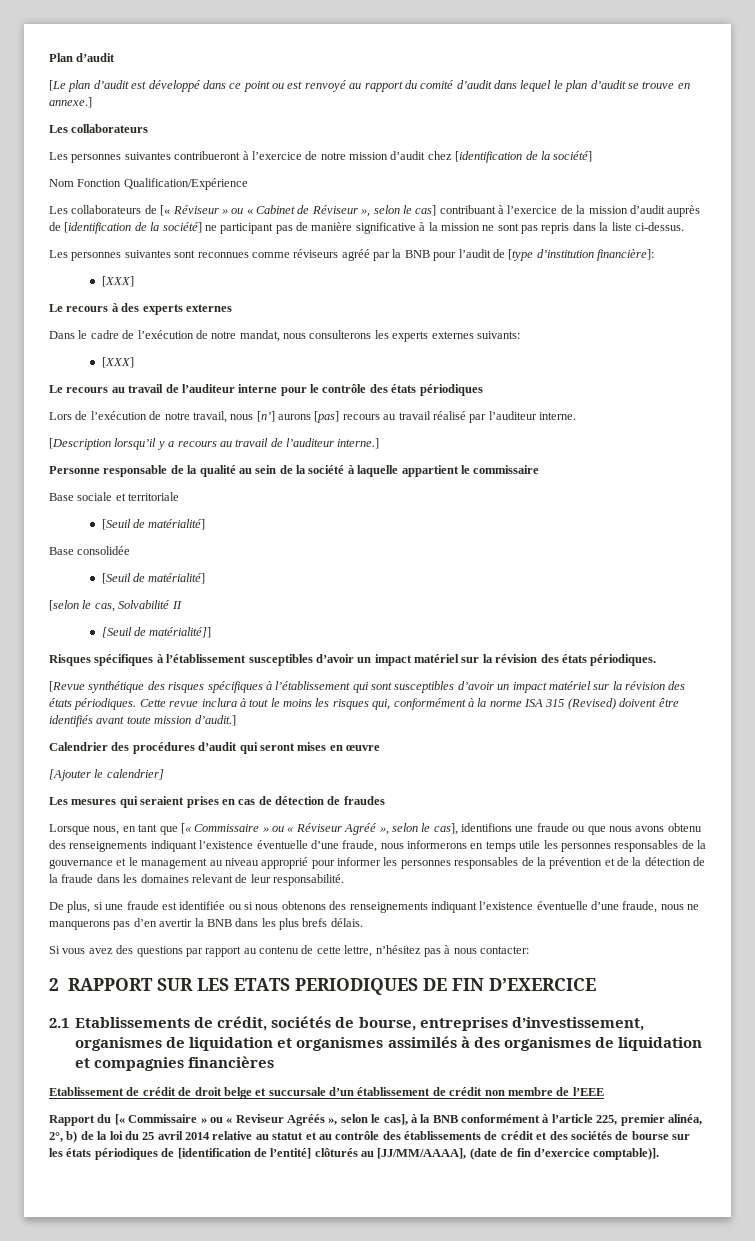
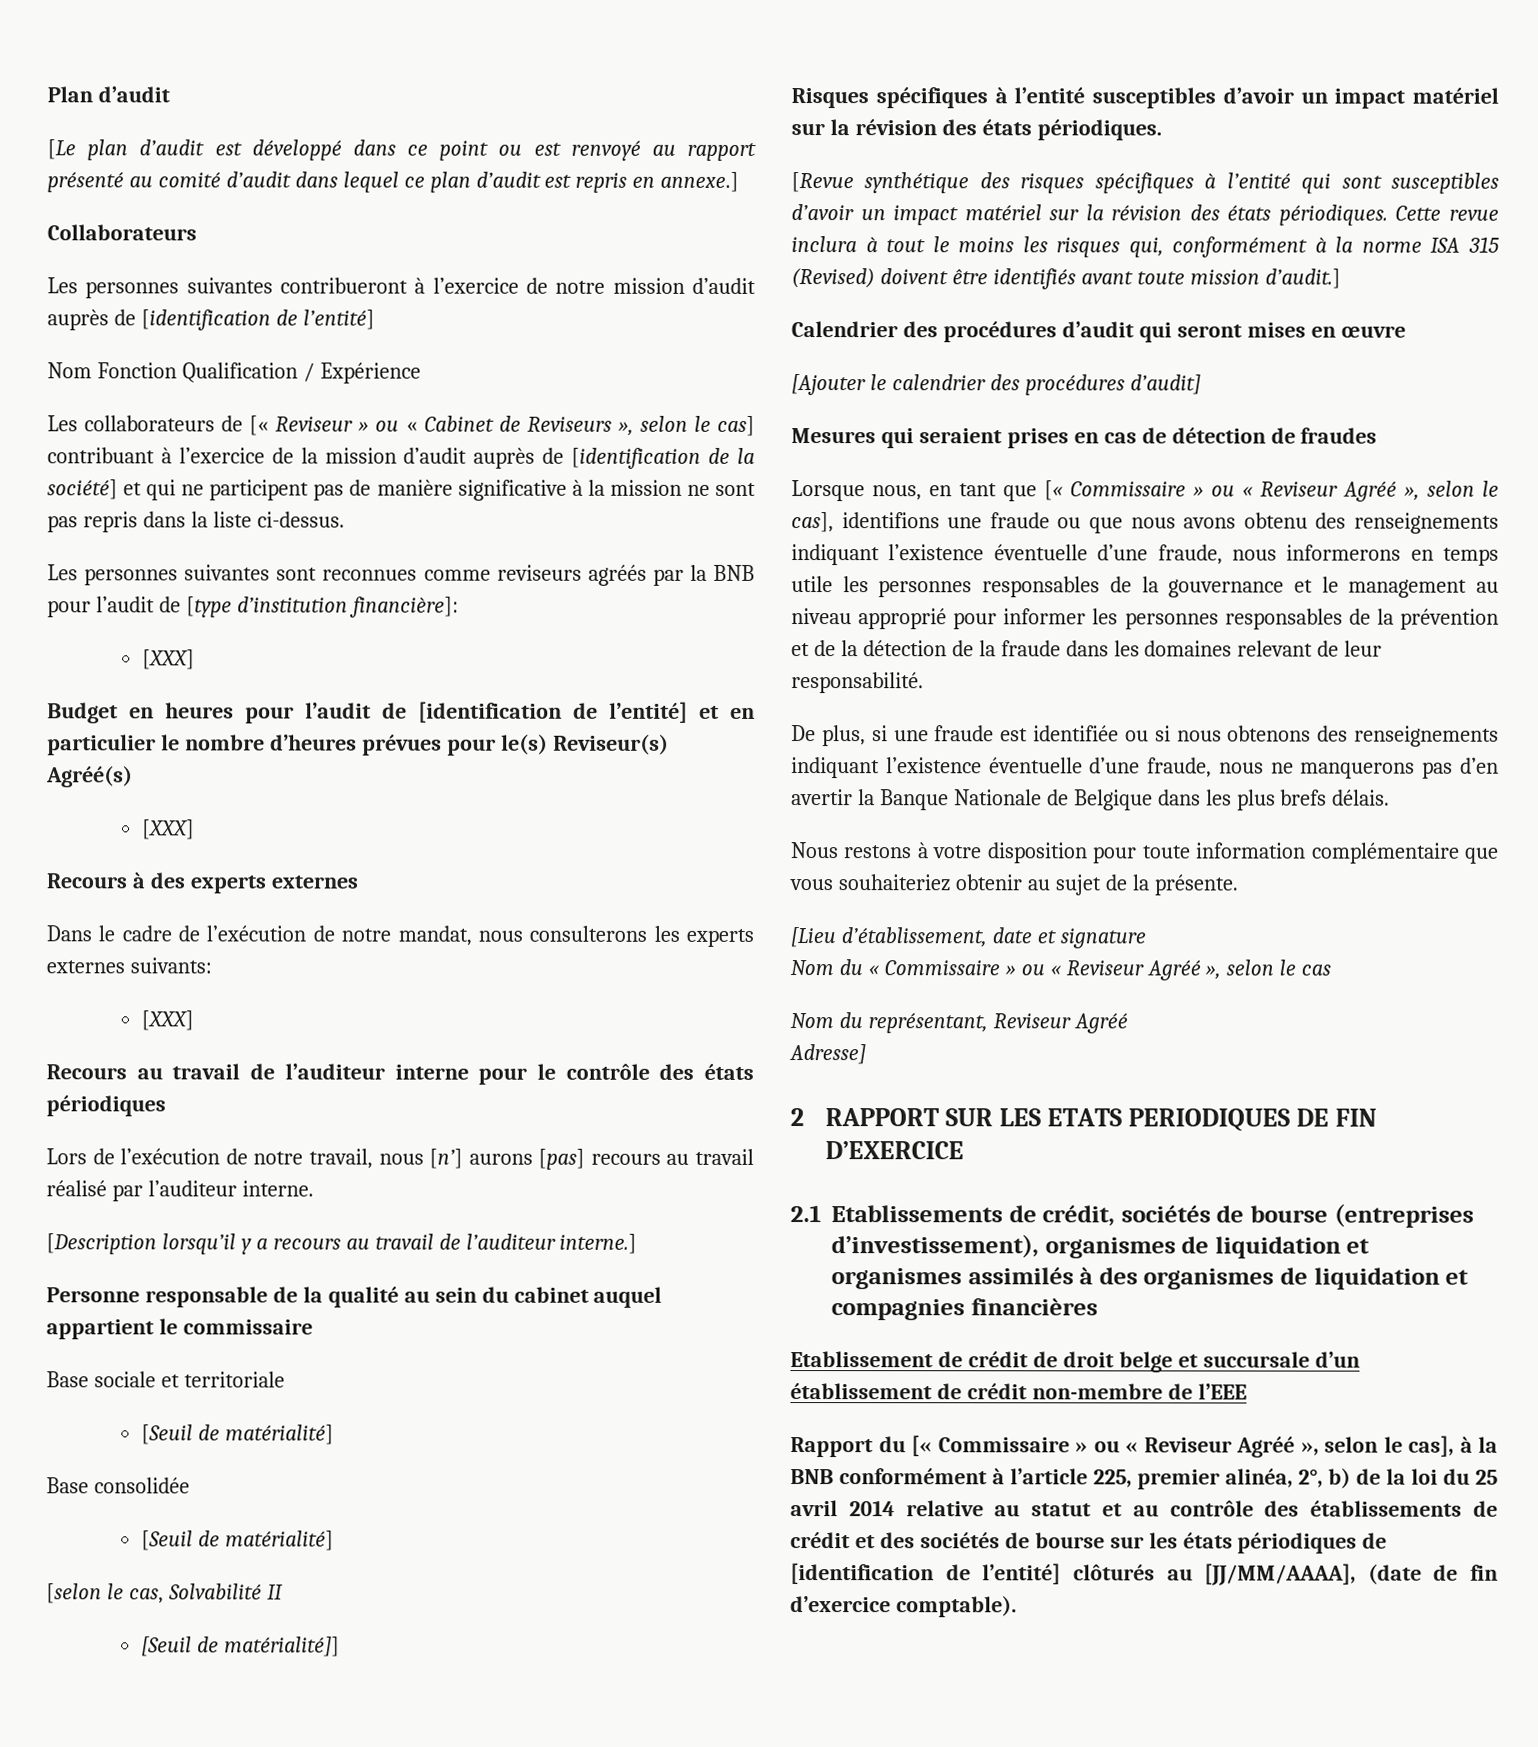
[404,80,417,89] du -> [47,172,153,193] présenté au
[553,80,675,92] le plan d’audit se trouve -> [403,171,628,193] ce plan d’audit est repris
[49,124,149,133] Les collaborateurs -> [47,224,197,241] Collaborateurs
[427,151,593,163] chez [identification de la société] -> [47,309,375,331] auprès de [identification de l’entité]
[123,178,248,190] Qualification/Expérience -> [181,362,421,384] Qualification / Expérience
[172,205,219,214] Réviseur -> [275,416,354,432] Reviseur
[311,205,358,214] Réviseur -> [526,416,612,432] Reviseurs
[204,223,274,234] ne participant -> [123,479,310,501] et qui ne participent
[293,249,370,261] réviseurs agréé -> [496,564,647,586] reviseurs agréés
[49,304,109,312] Le recours -> [47,701,755,724] [47,733,669,756] [46,765,133,788] [141,819,195,840] [46,873,127,889] Budget en heures pour l’audit de [identification de l’entité] et en particulier le nombre d’heures prévues pour le(s) Reviseur(s) Agréé(s) // [XXX] // Recours
[49,385,109,393] Le recours -> [46,1064,127,1080] Recours
[279,465,399,477] de la société à laquelle -> [481,1286,663,1308] du cabinet auquel
[166,654,247,663] l’établissement -> [1014,87,1086,104] l’entité
[275,681,351,690] l’établissement -> [1226,172,1291,189] l’entité
[106,769,164,780] [49,797,117,805] calendrier] // Les mesures -> [891,374,1201,396] [791,428,876,444] calendrier des procédures d’audit] // Mesures
[295,823,342,832] Réviseur -> [1260,481,1338,497] Reviseur
[206,919,232,927] BNB -> [879,789,1153,811] Banque Nationale de Belgique
[49,945,529,957] Si vous avez des questions par rapport au contenu de cette lettre, n’hésitez pas à nous contacter: -> [791,842,1499,864] [789,874,1238,896] [790,927,1146,949] [790,959,1332,981] [790,1012,1128,1034] [789,1044,866,1065] Nous restons à votre disposition pour toute information complémentaire que vous souhaiteriez obtenir au sujet de la présente. // [Lieu d’établissement, date et signature // Nom du « Commissaire » ou « Reviseur Agréé », selon le cas // Nom du représentant, Reviseur Agréé // Adresse]
[358,1017,644,1031] bourse, entreprises d’investissement, -> [1250,1203,1474,1228] [831,1234,1039,1259] bourse (entreprises d’investissement),
[484,1087,553,1096] non membre -> [1031,1383,1163,1400] non-membre
[287,1114,325,1126] Agréés -> [1236,1436,1295,1458] Agréé
[593,1148,660,1160] comptable)]. -> [895,1595,1017,1618] comptable).

